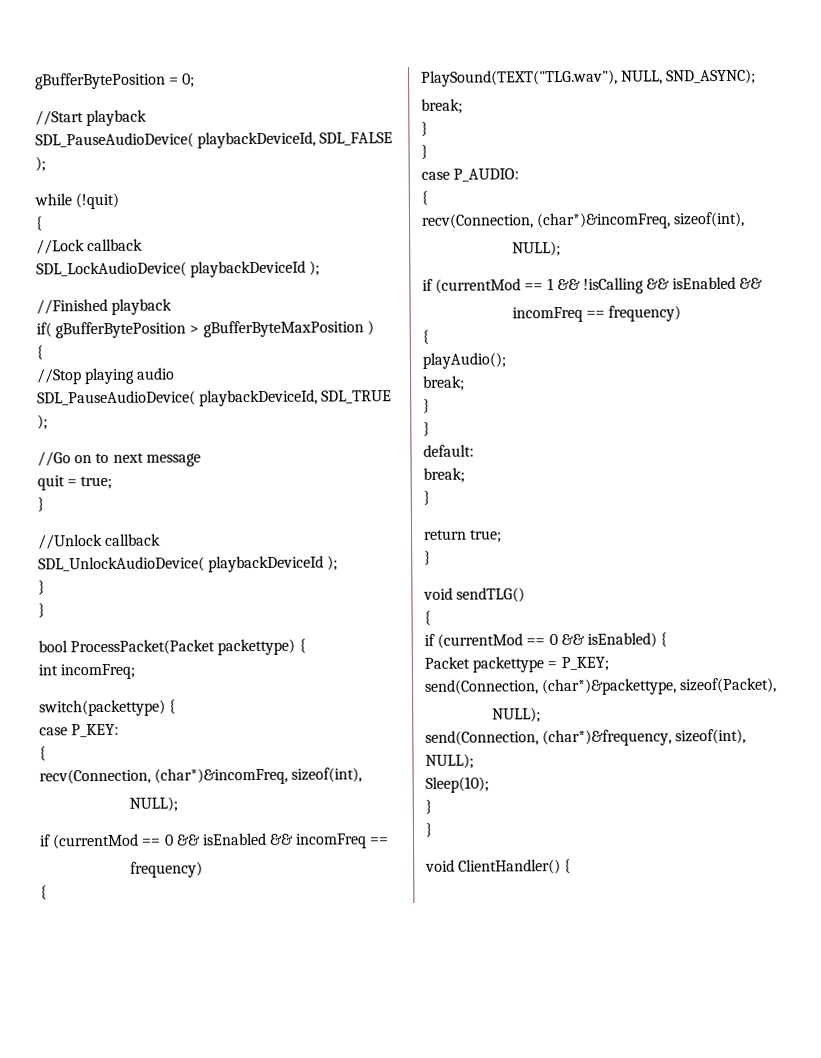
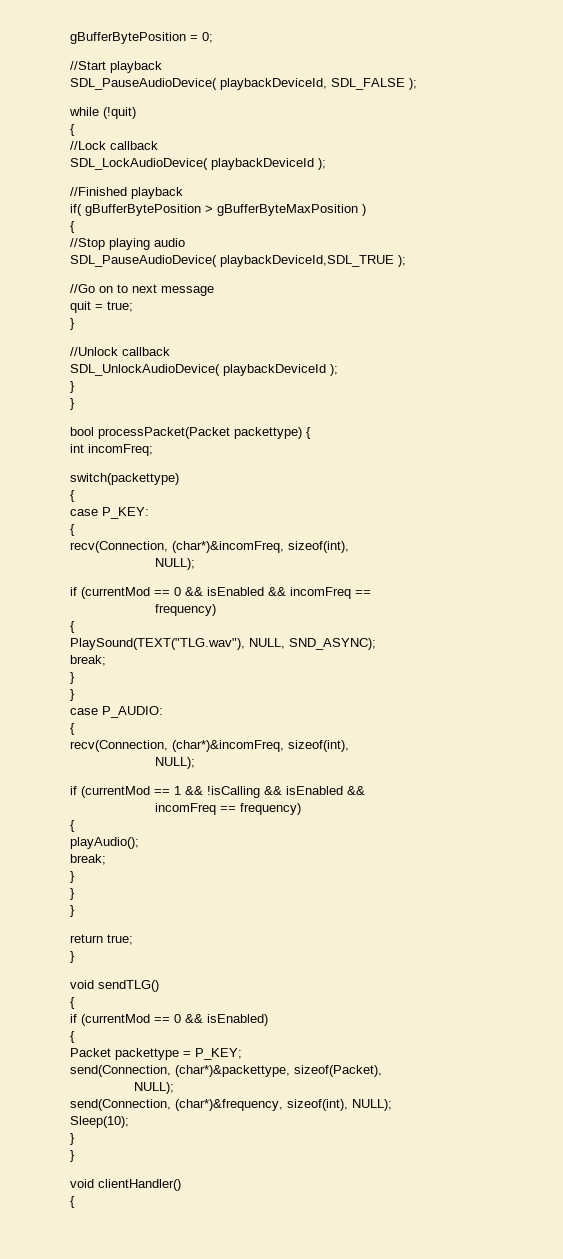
[199,389,393,407] playbackDeviceId, SDL_TRUE -> [220,255,394,267] playbackDeviceId,SDL_TRUE
[70,639,216,656] ProcessPacket(Packet -> [98,427,230,439] processPacket(Packet
(166, 708) none -> (179, 479) //
[423,444,474,457] [423,467,465,483] // default: // break; -> (75, 894) none
(657, 640) none -> (268, 1020) //
[458,859,562,875] ClientHandler() -> [98,1179,181,1191] clientHandler() //

